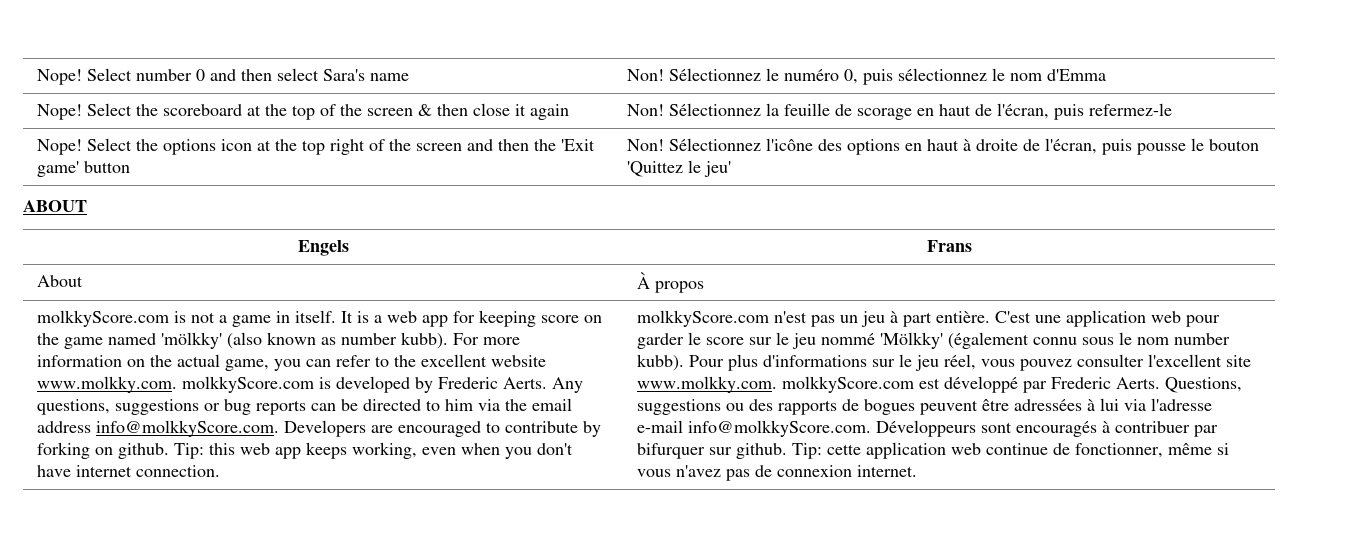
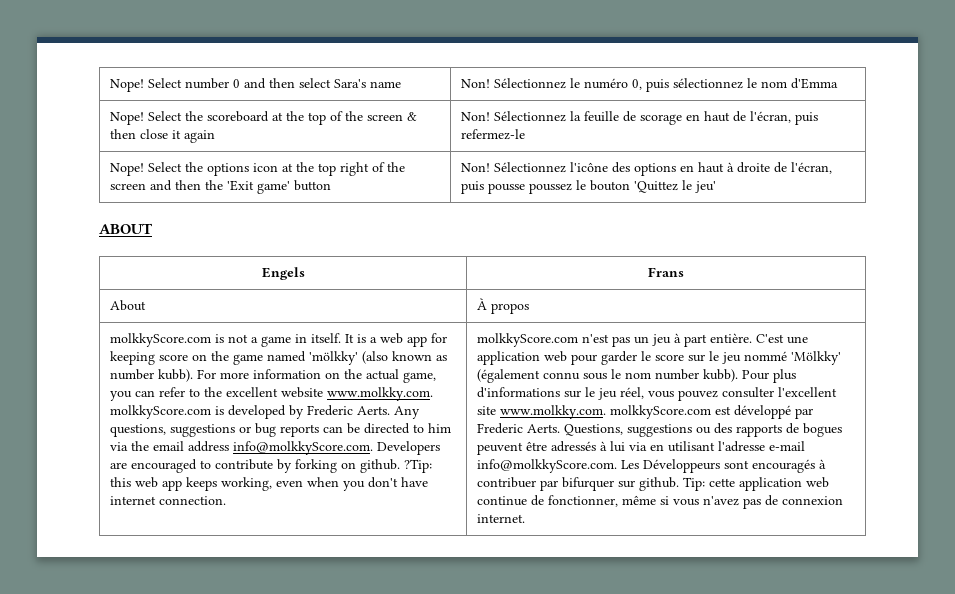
(1187, 149) none -> [528,183,572,194] poussez
[174,443,205,459] Tip: -> [403,459,432,473] ?Tip:
[1014,399,1083,411] adressées -> [550,441,596,452] adressés
(1147, 405) none -> [649,441,715,452] en utilisant
(872, 428) none -> [620,460,639,469] Les

